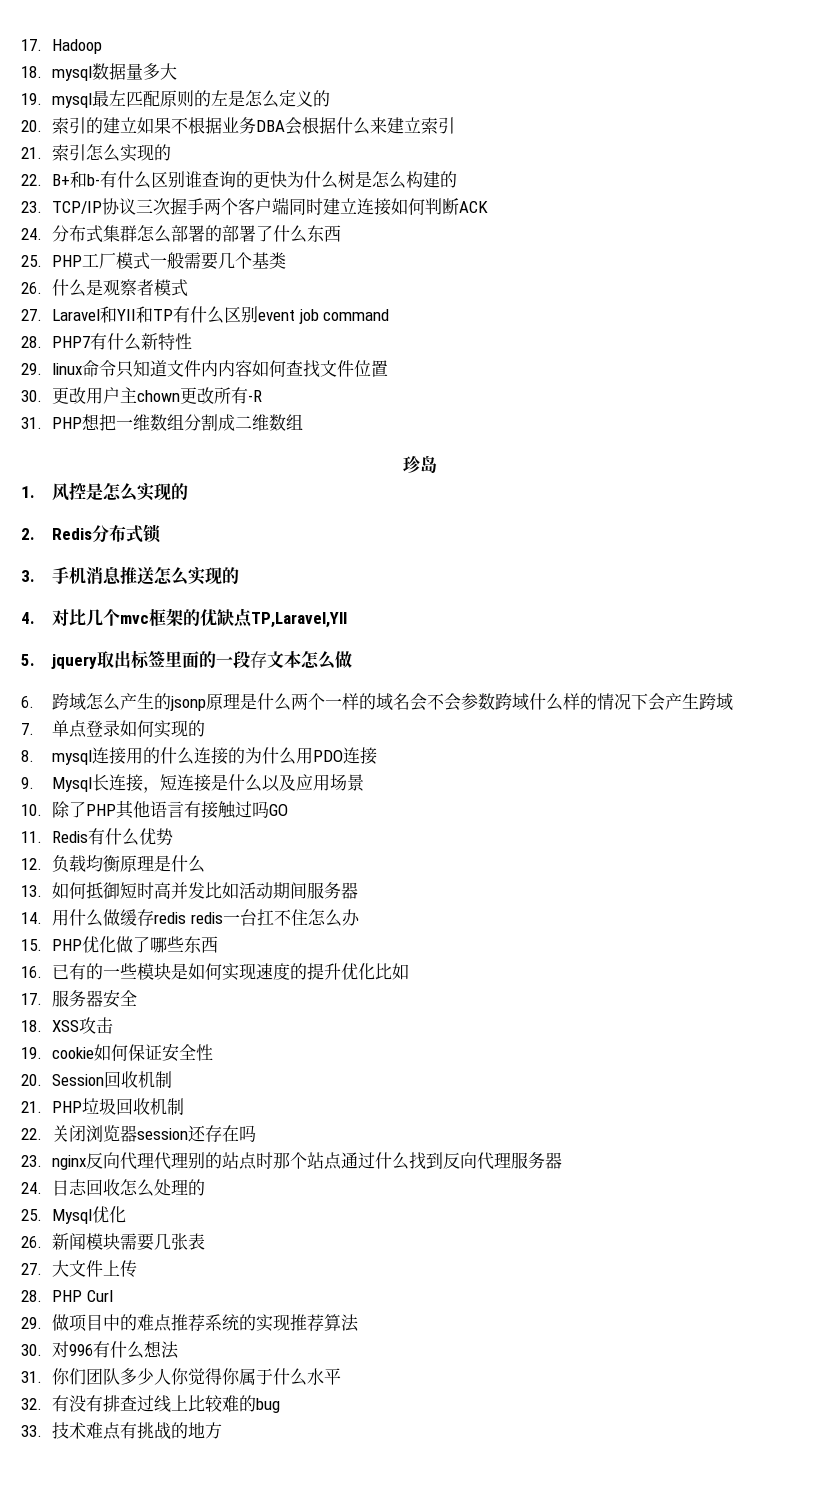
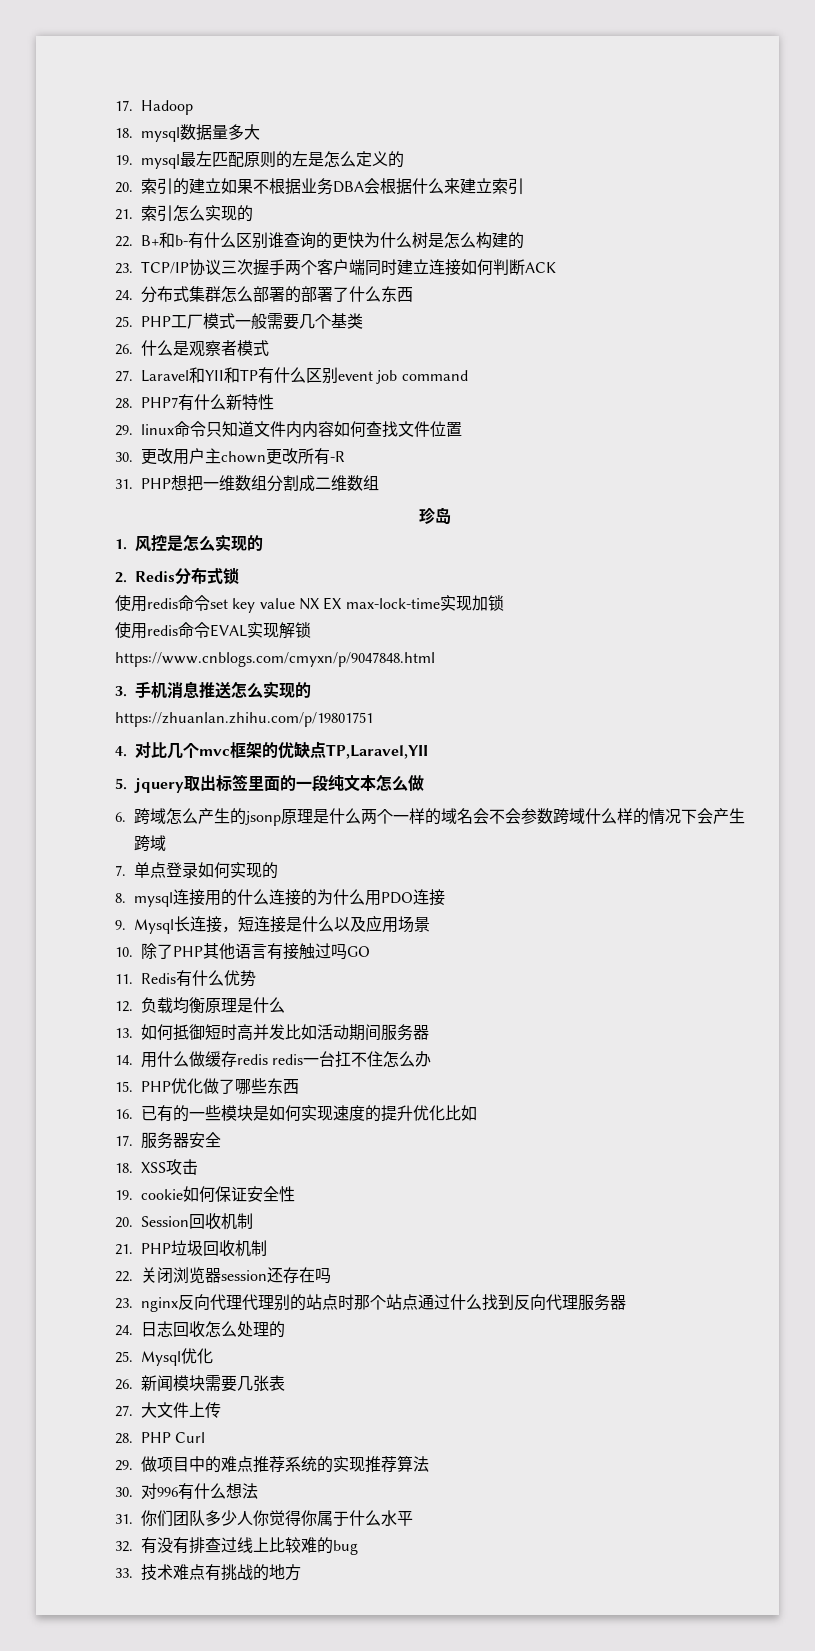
(162, 533) none -> [115,595,504,613] [115,622,311,639] [115,652,435,667] // 使用redis命令set key value NX EX max-lock-time实现加锁 // 使用redis命令EVAL实现解锁 // https://www.cnblogs.com/cmyxn/p/9047848.html
(240, 575) none -> [115,712,373,727] // https://zhuanlan.zhihu.com/p/19801751
[250,651,268,668] 存 -> [328,774,344,791] 纯

